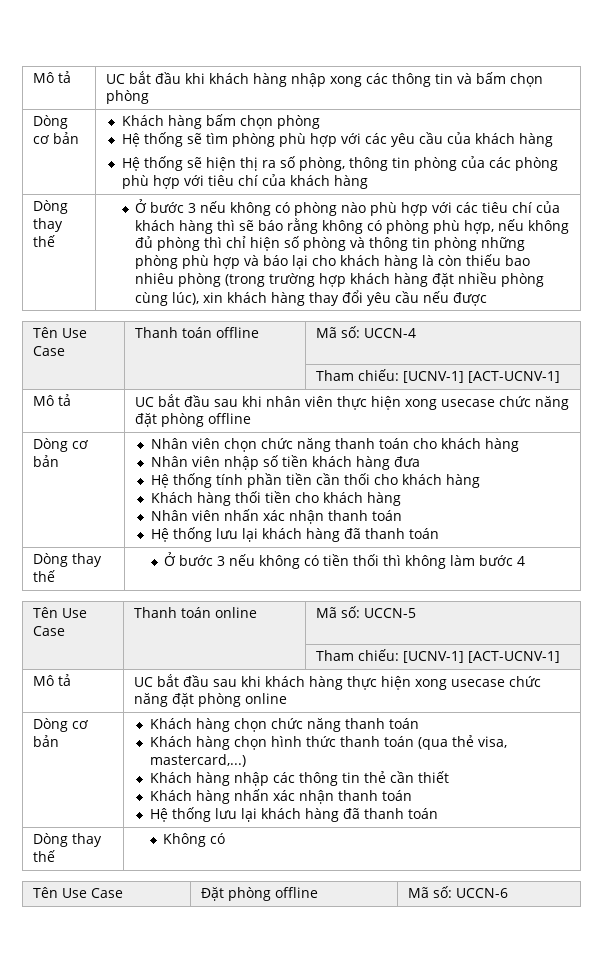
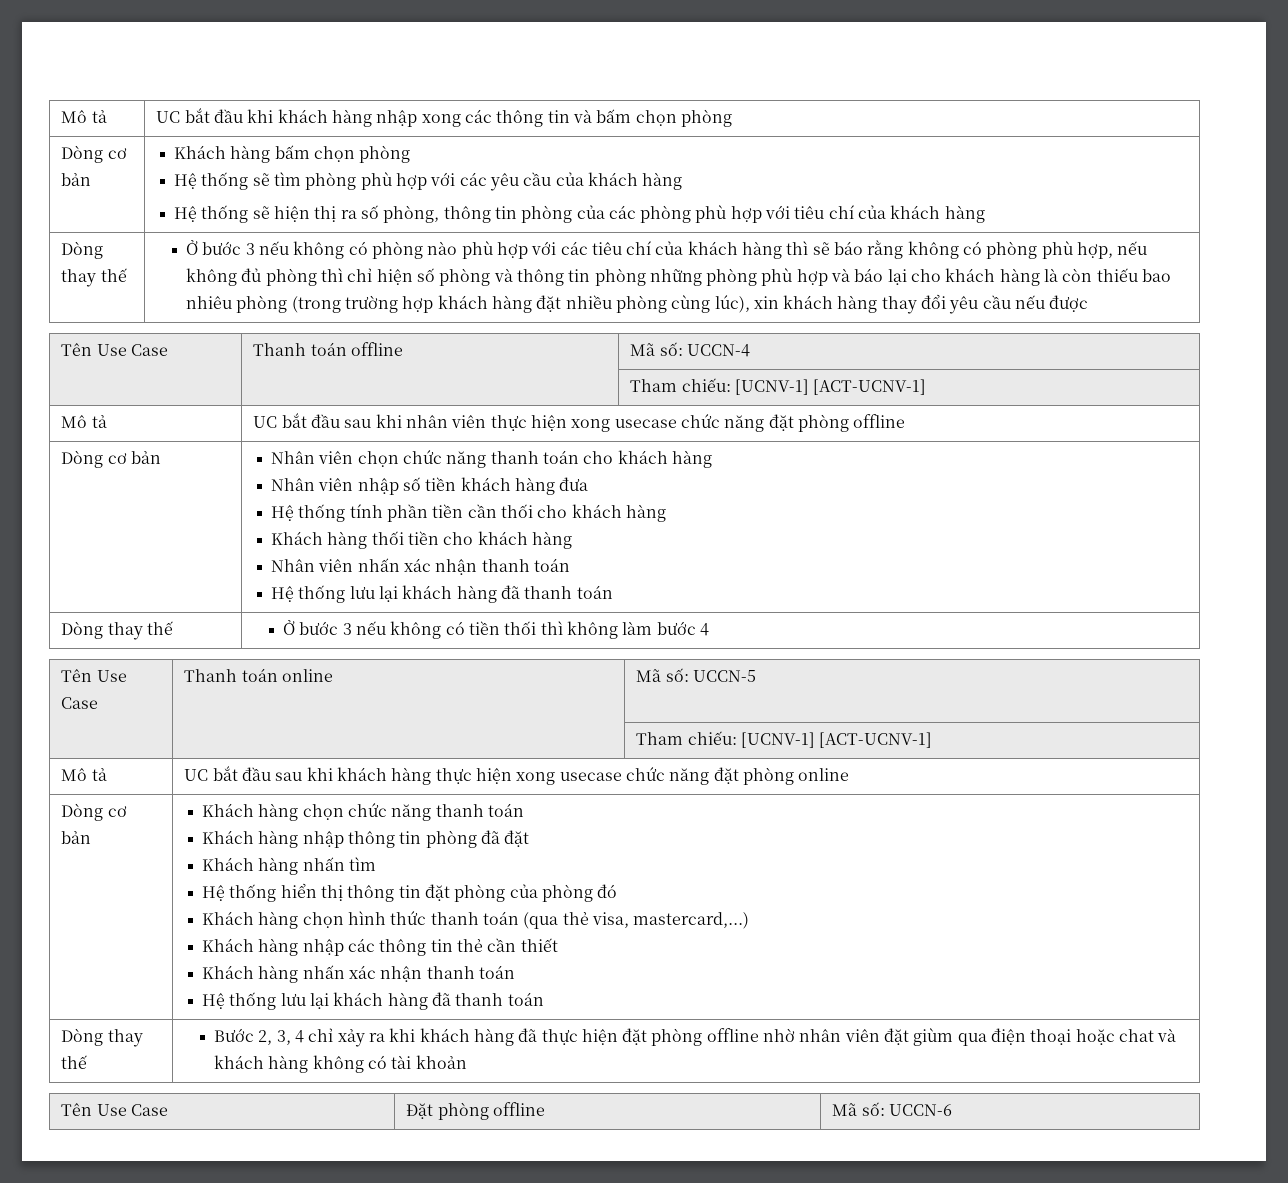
(419, 723) none -> [202,830,530,848] [202,857,376,875] [202,883,618,902] // Khách hàng nhập thông tin phòng đã đặt // Khách hàng nhấn tìm // Hệ thống hiển thị thông tin đặt phòng của phòng đó
[163,833,226,847] Không có -> [214,1028,1177,1047] [214,1055,467,1073] Bước 2, 3, 4 chỉ xảy ra khi khách hàng đã thực hiện đặt phòng offline nhờ nhân viên đặt giùm qua điện thoại hoặc chat và khách hàng không có tài khoản

